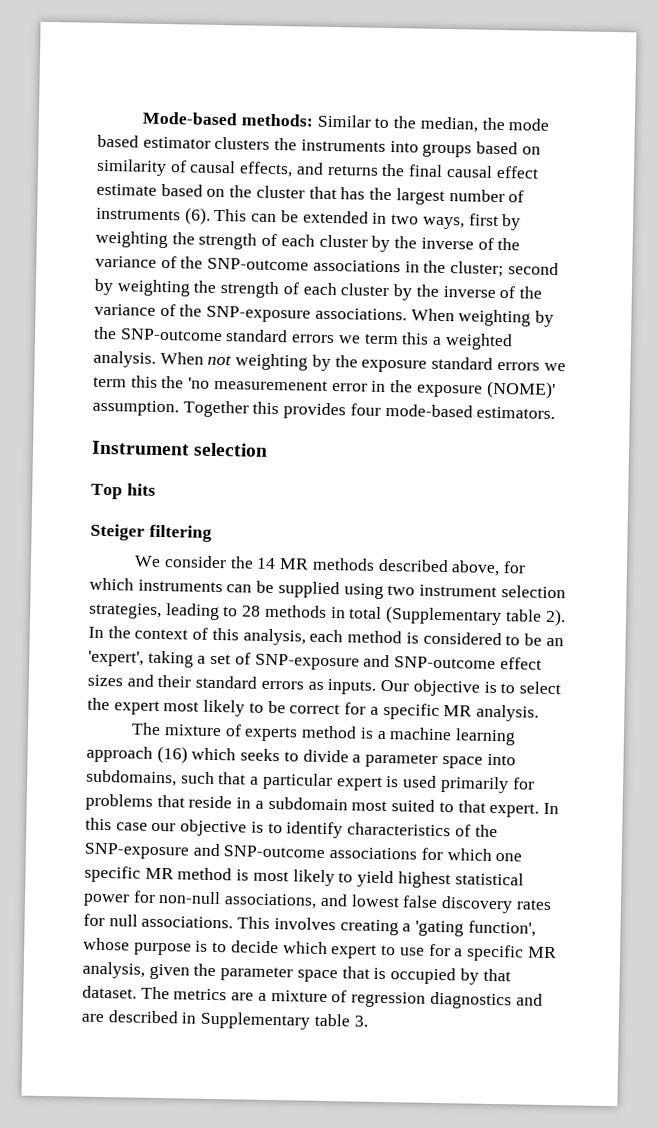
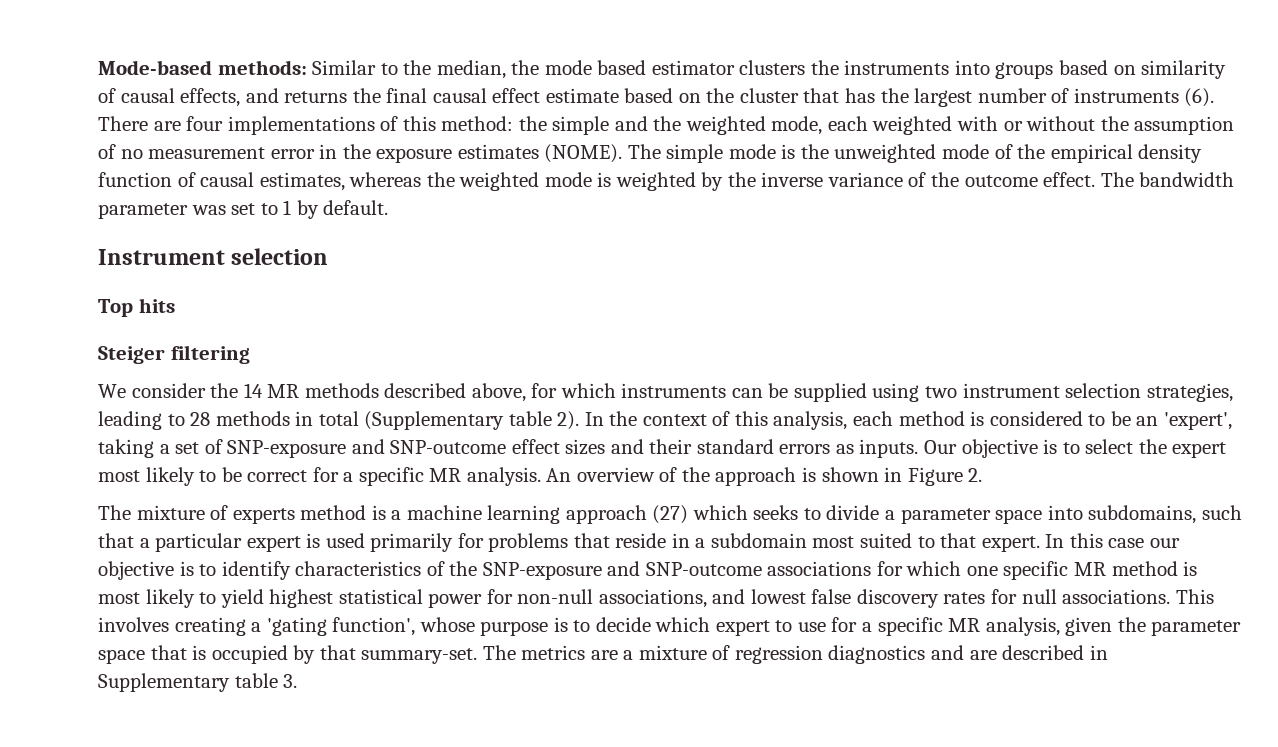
[214,208,522,231] [95,230,521,253] [95,255,559,278] [94,278,542,301] [94,303,555,327] [93,326,513,351] [93,350,566,373] [93,375,556,399] [92,399,556,420] This can be extended in two ways, first by weighting the strength of each cluster by the inverse of the variance of the SNP-outcome associations in the cluster; second by weighting the strength of each cluster by the inverse of the variance of the SNP-exposure associations. When weighting by the SNP-outcome standard errors we term this a weighted analysis. When not weighting by the exposure standard errors we term this the 'no measuremenent error in the exposure (NOME)' assumption. Together this provides four mode-based estimators. -> [98,116,1235,135] [98,144,1203,163] [98,172,1235,191] [98,200,389,219] There are four implementations of this method: the simple and the weighted mode, each weighted with or without the assumption of no measurement error in the exposure estimates (NOME). The simple mode is the unweighted mode of the empirical density function of causal estimates, whereas the weighted mode is weighted by the inverse variance of the outcome effect. The bandwidth parameter was set to 1 by default.
(539, 713) none -> [546,467,983,486] An overview of the approach is shown in Figure 2.
[156,745,188,764] (16) -> [652,505,689,524] (27)
[82,985,137,999] dataset. -> [361,648,478,664] summary-set.

